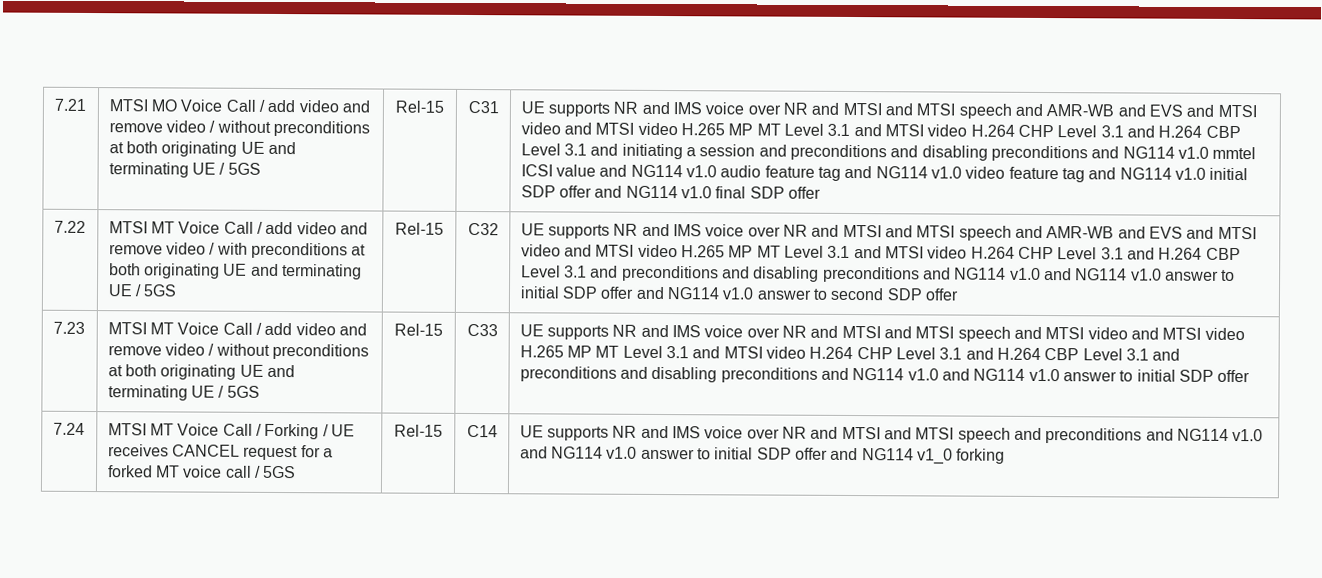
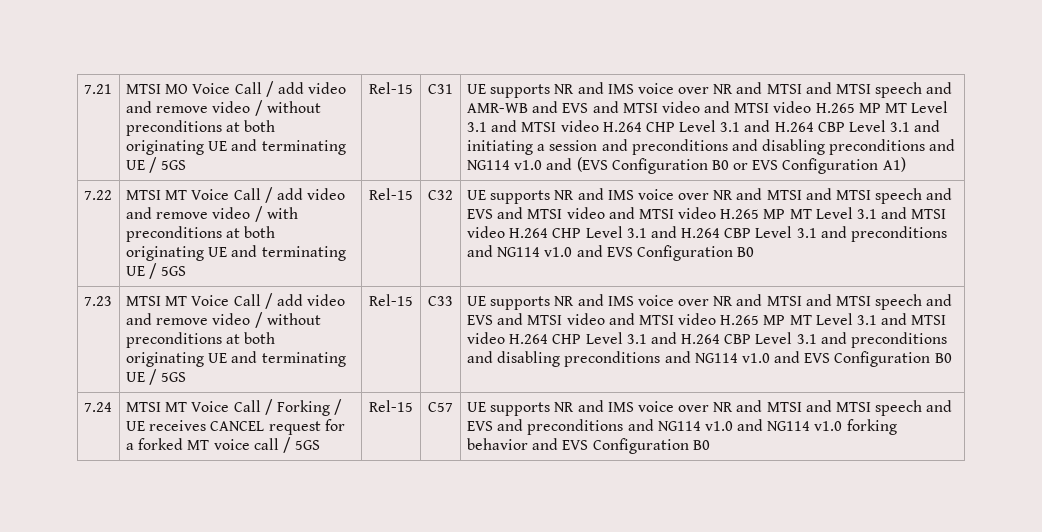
[1212,146,1257,160] [520,164,1249,183] [520,185,822,199] mmtel ICSI value and NG114 v1.0 audio feature tag and NG114 v1.0 video feature tag and NG114 v1.0 initial SDP offer and NG114 v1.0 final SDP offer -> [546,157,906,174] and (EVS Configuration B0 or EVS Configuration A1)
[1046,226,1146,239] AMR-WB and -> (953, 194) none
[753,266,1236,283] [519,286,960,301] disabling preconditions and NG114 v1.0 and NG114 v1.0 answer to initial SDP offer and NG114 v1.0 answer to second SDP offer -> [497,245,755,261] NG114 v1.0 and EVS Configuration B0
(1042, 332) none -> [466,313,524,325] EVS and
[973,368,1251,383] NG114 v1.0 answer to initial SDP offer -> [804,351,952,367] EVS Configuration B0
[466,424,498,438] C14 -> [428,402,453,412] C57
[1045,428,1264,444] [519,446,1006,465] preconditions and NG114 v1.0 and NG114 v1.0 answer to initial SDP offer and NG114 v1_0 forking -> [466,419,897,435] [466,438,710,454] EVS and preconditions and NG114 v1.0 and NG114 v1.0 forking behavior and EVS Configuration B0

